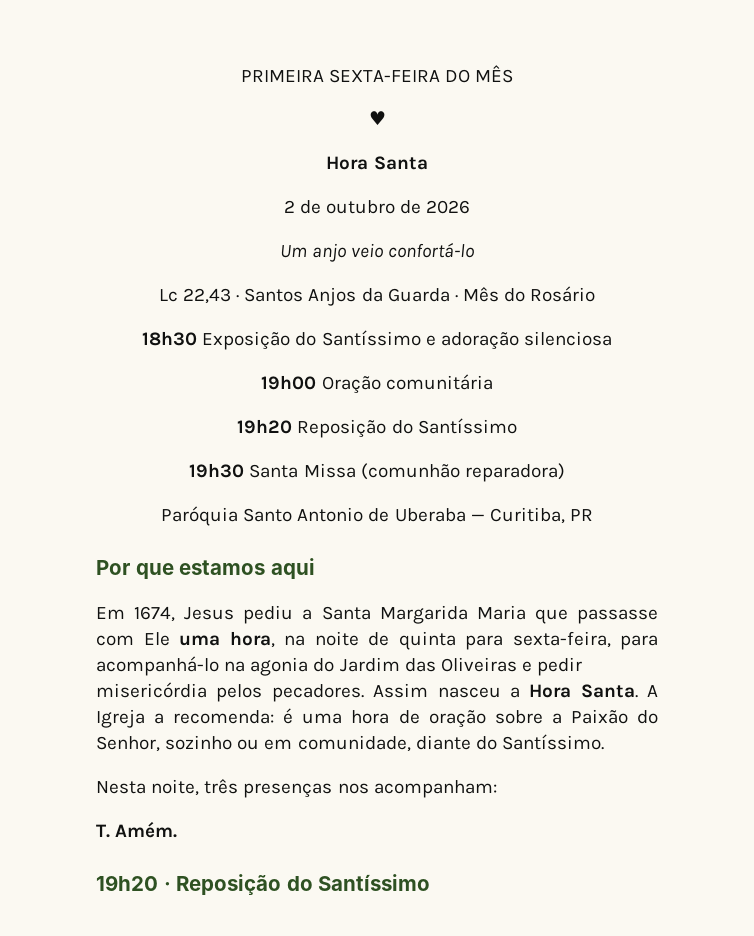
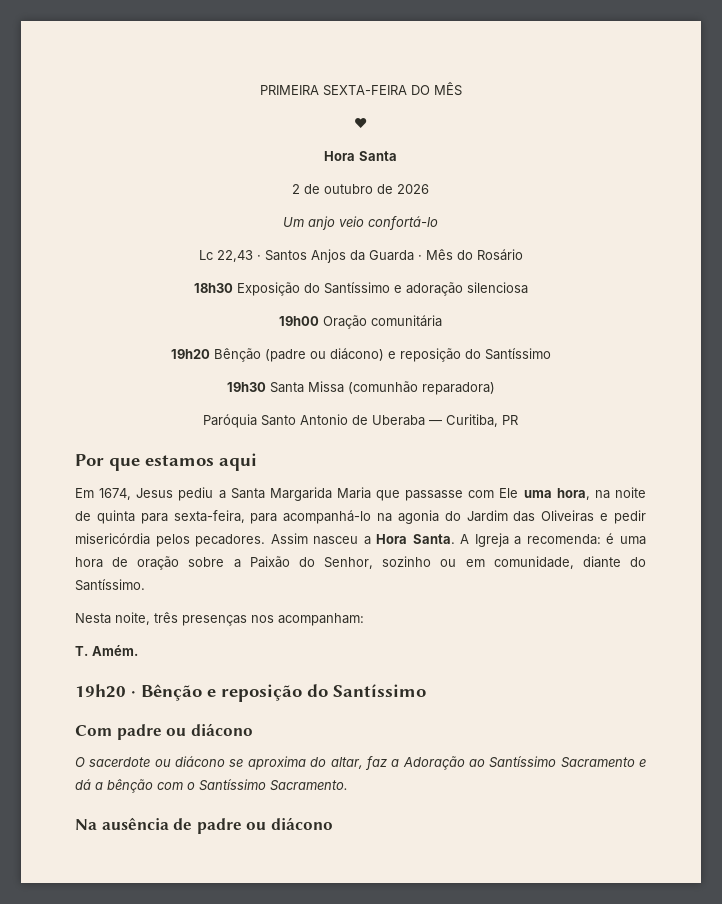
[297,419,387,438] Reposição -> [213,348,461,362] Bênção (padre ou diácono) e reposição
[176,874,431,895] Reposição do Santíssimo -> [141,684,426,702] [75,723,253,740] [75,756,646,770] [75,779,348,793] [75,817,333,834] Bênção e reposição do Santíssimo // Com padre ou diácono // O sacerdote ou diácono se aproxima do altar, faz a Adoração ao Santíssimo Sacramento e dá a bênção com o Santíssimo Sacramento. // Na ausência de padre ou diácono

